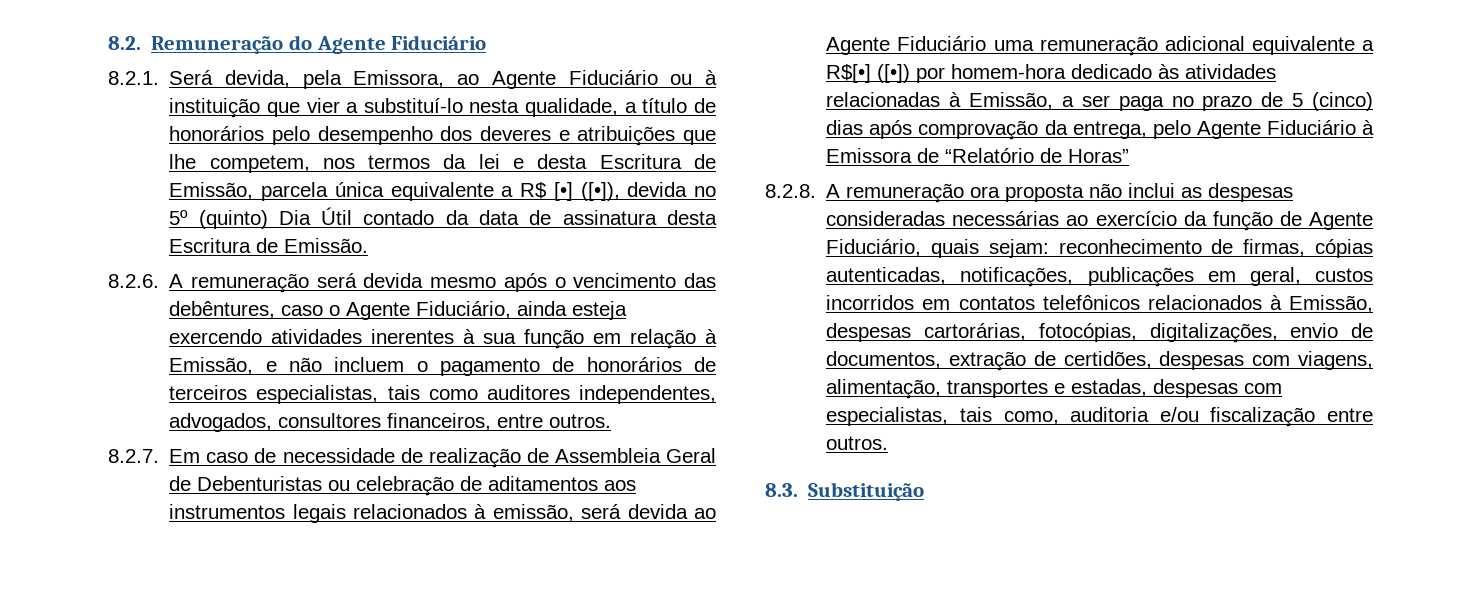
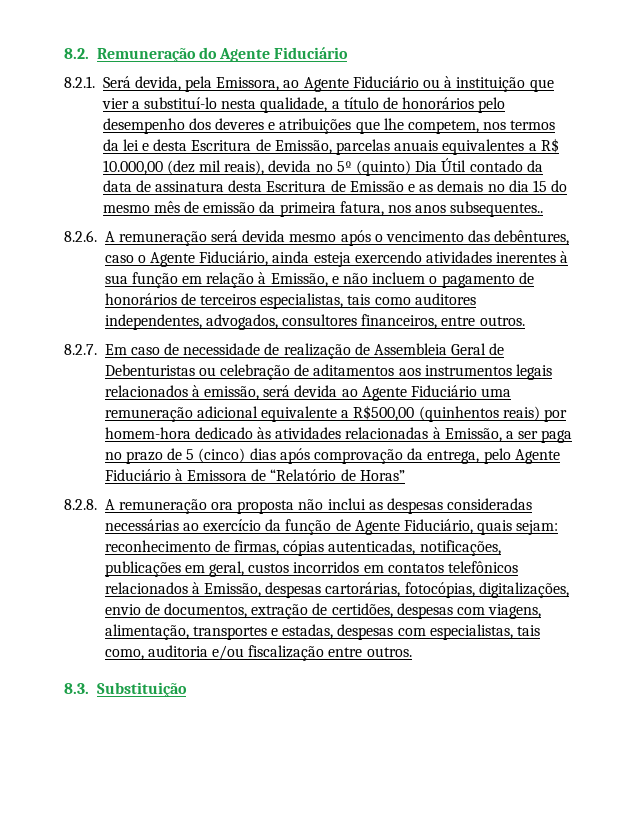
[261,182,620,201] parcela única equivalente a R$ [•] ([•]), -> [336,138,559,155] [102,160,265,175] parcelas anuais equivalentes a R$ 10.000,00 (dez mil reais),
[284,238,369,253] Emissão. -> [349,180,568,192] [102,201,544,217] Emissão e as demais no dia 15 do mesmo mês de emissão da primeira fatura, nos anos subsequentes..
[826,64,911,83] R$[•] ([•]) -> [353,405,540,422] R$500,00 (quinhentos reais)

